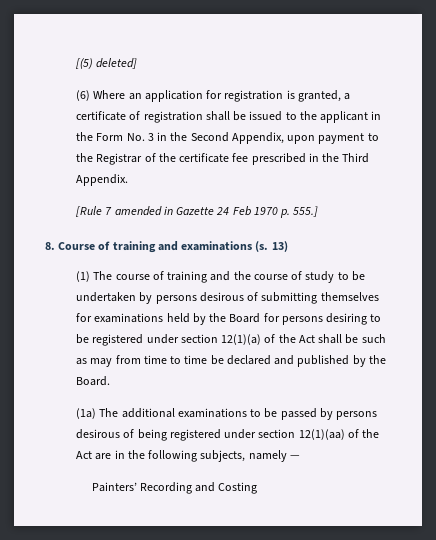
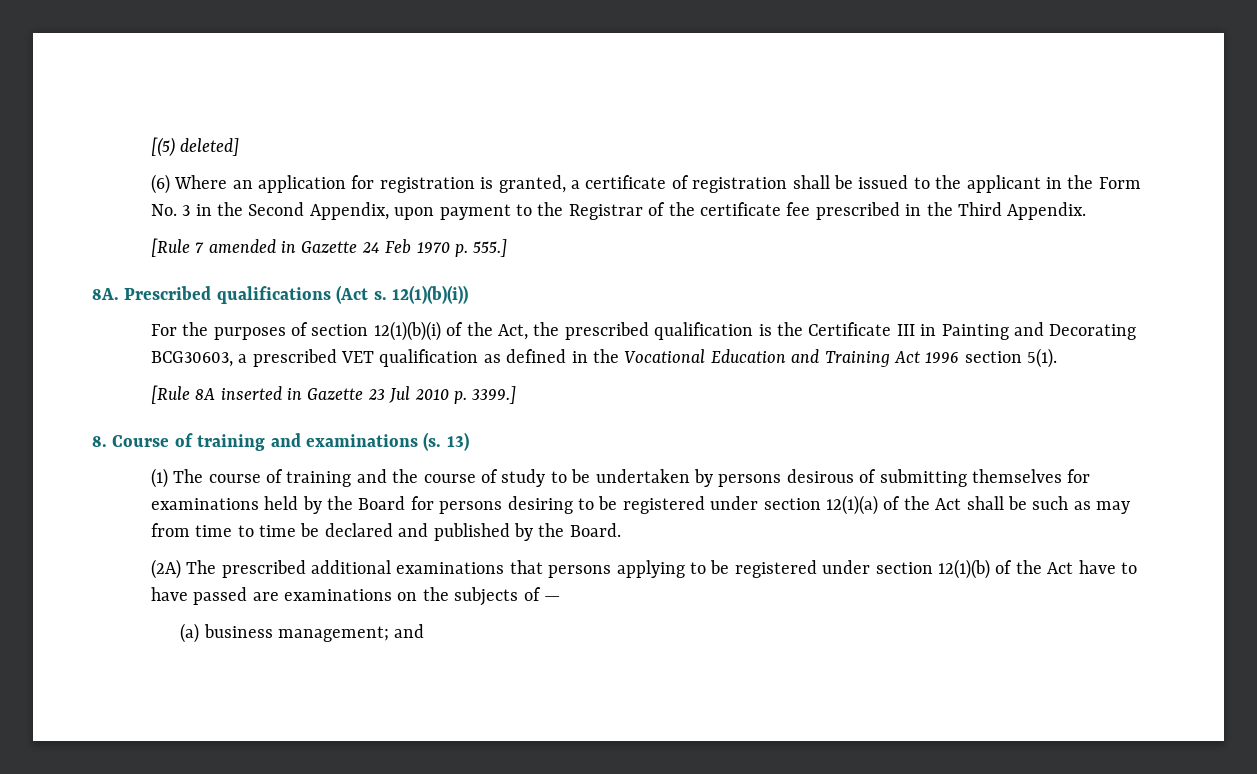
(319, 211) none -> [92,285,468,304] [150,321,1137,341] [150,348,1058,368] [150,385,517,404] // 8A. Prescribed qualifications (Act s. 12(1)(b)(i)) // For the purposes of section 12(1)(b)(i) of the Act, the prescribed qualification is the Certificate III in Painting and Decorating BCG30603, a prescribed VET qualification as defined in the Vocational Education and Training Act 1996 section 5(1). // [Rule 8A inserted in Gazette 23 Jul 2010 p. 3399.]
[76,408,378,420] [76,429,380,441] [76,450,300,462] [91,482,258,494] (1a) The additional examinations to be passed by persons desirous of being registered under section 12(1)(aa) of the Act are in the following subjects, namely — // Painters’ Recording and Costing -> [150,559,1138,579] [150,587,561,606] [180,623,425,643] (2A) The prescribed additional examinations that persons applying to be registered under section 12(1)(b) of the Act have to have passed are examinations on the subjects of — // (a) business management; and

